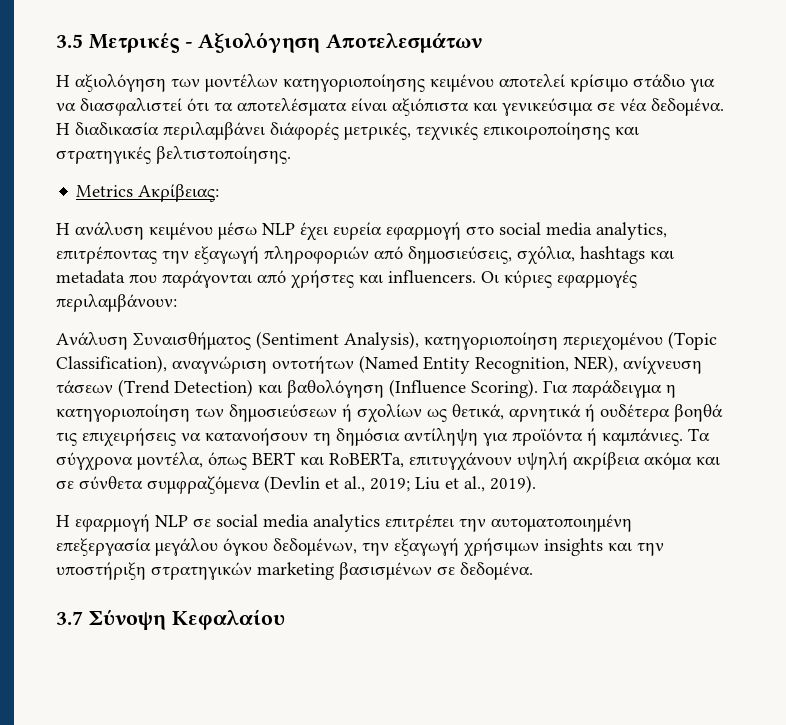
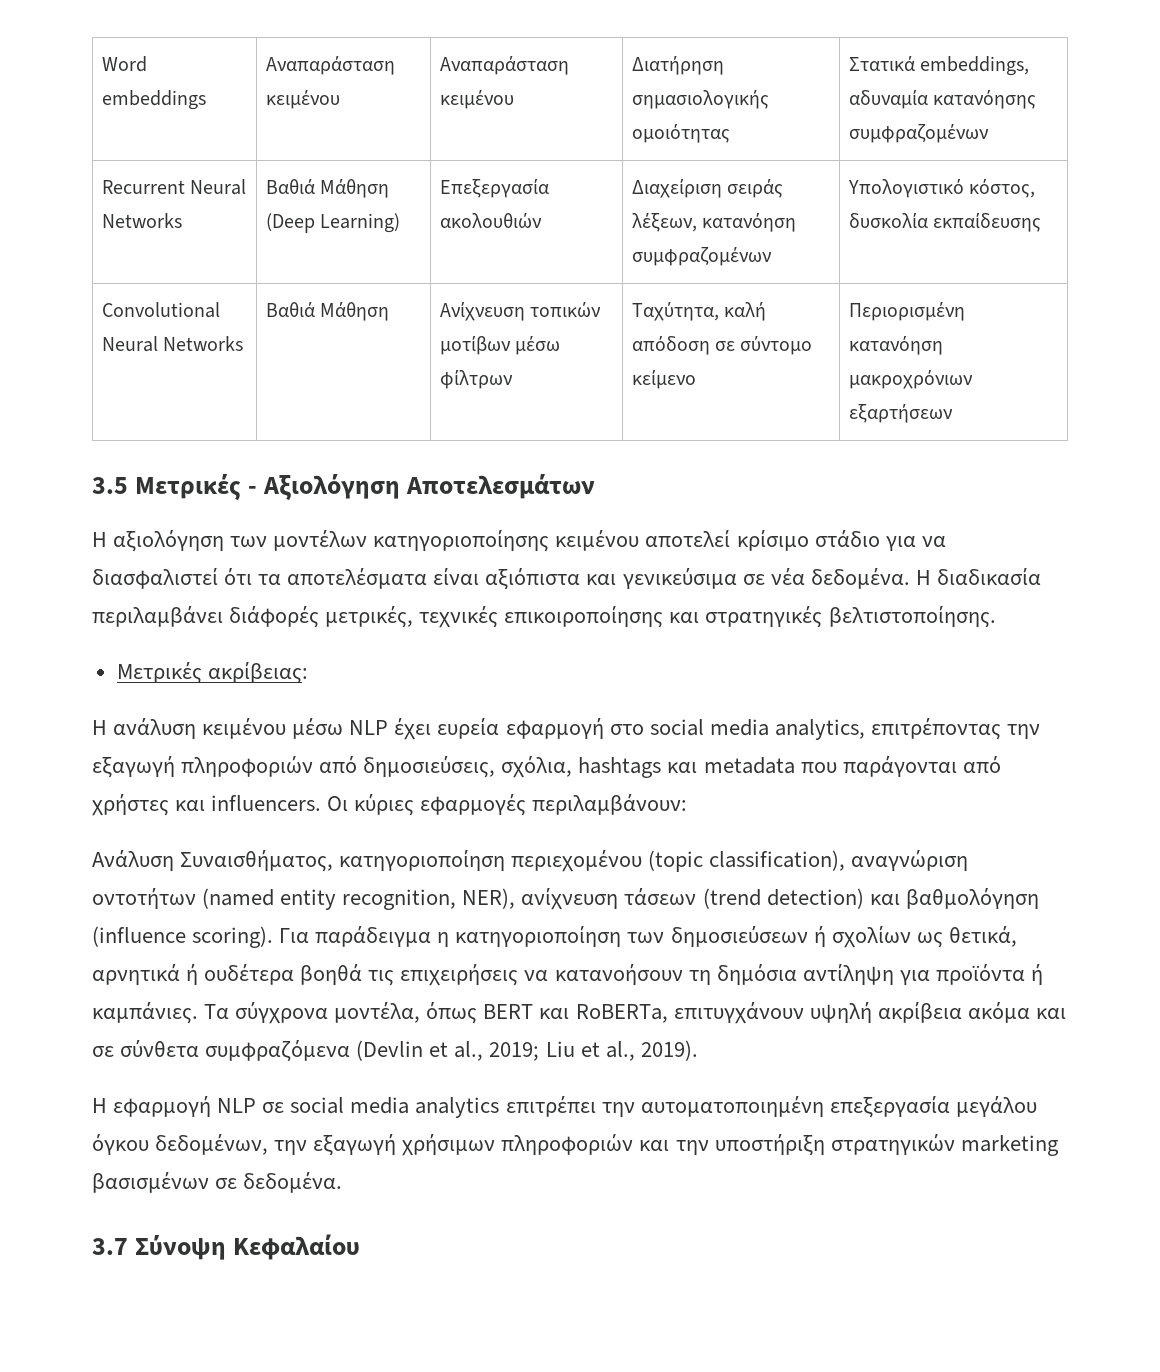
(56, 41) none -> [101,56,147,72] [101,90,206,110] [265,56,395,75] [265,90,340,109] [439,56,569,75] [439,90,514,109] [631,56,724,75] [631,90,769,109] [631,124,730,143] [848,56,1030,76] [848,90,1037,109] [848,124,989,143] [101,179,247,195] [101,213,182,228] [265,179,390,198] [265,213,401,233] [439,179,549,198] [439,213,542,228] [631,179,784,198] [631,213,797,232] [631,247,772,266] [847,179,1036,198] [848,213,1042,232] [101,302,220,318] [101,336,244,352] [265,302,390,321] [439,302,602,321] [439,336,561,355] [439,370,513,389] [631,302,767,321] [631,336,813,355] [631,370,696,389] [848,302,965,321] [848,336,943,355] [848,370,973,389] [848,404,953,423] Word embeddings | Αναπαράσταση κειμένου | Αναπαράσταση κειμένου | Διατήρηση σημασιολογικής ομοιότητας | Στατικά embeddings, αδυναμία κατανόησης συμφραζομένων // Recurrent Neural Networks | Βαθιά Μάθηση (Deep Learning) | Επεξεργασία ακολουθιών | Διαχείριση σειράς λέξεων, κατανόηση συμφραζομένων | Υπολογιστικό κόστος, δυσκολία εκπαίδευσης // Convolutional Neural Networks | Βαθιά Μάθηση | Ανίχνευση τοπικών μοτίβων μέσω φίλτρων | Ταχύτητα, καλή απόδοση σε σύντομο κείμενο | Περιορισμένη κατανόηση μακροχρόνιων εξαρτήσεων //
[76,184,220,202] Metrics Ακρίβειας: -> [116,662,308,684] Μετρικές ακρίβειας:
[133,331,717,351] [56,355,702,375] [56,379,538,398] Συναισθήματος (Sentiment Analysis), κατηγοριοποίηση περιεχομένου (Topic Classification), αναγνώριση οντοτήτων (Named Entity Recognition, NER), ανίχνευση τάσεων (Trend Detection) και βαθολόγηση (Influence Scoring). -> [180,850,969,872] [92,888,1039,910] [92,926,274,948] Συναισθήματος, κατηγοριοποίηση περιεχομένου (topic classification), αναγνώριση οντοτήτων (named entity recognition, NER), ανίχνευση τάσεων (trend detection) και βαθμολόγηση (influence scoring).
[544,538,603,556] insights -> [501,1134,634,1156] πληροφοριών

